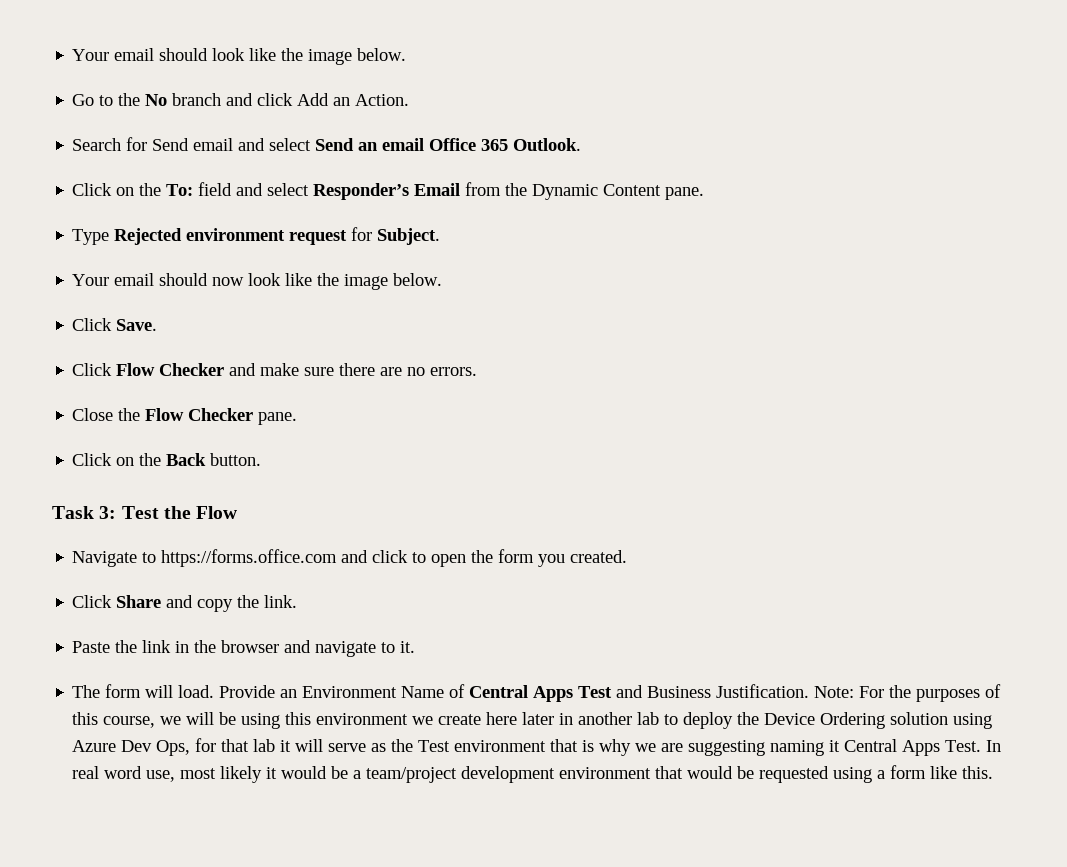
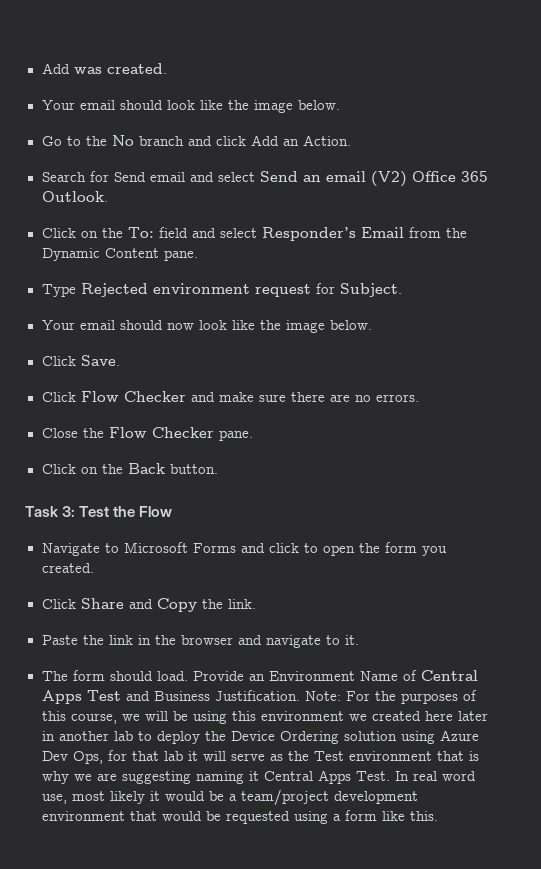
(72, 55) none -> [41,63,167,74] Add was created. //
(425, 144) none -> [370,171,407,187] (V2)
[161,549,338,567] https://forms.office.com -> [123,542,236,553] Microsoft Forms
[197,599,234,612] copy -> [156,598,197,612] Copy
[145,685,174,698] will -> [109,671,153,681] should
[438,714,482,725] create -> [371,711,421,721] created

